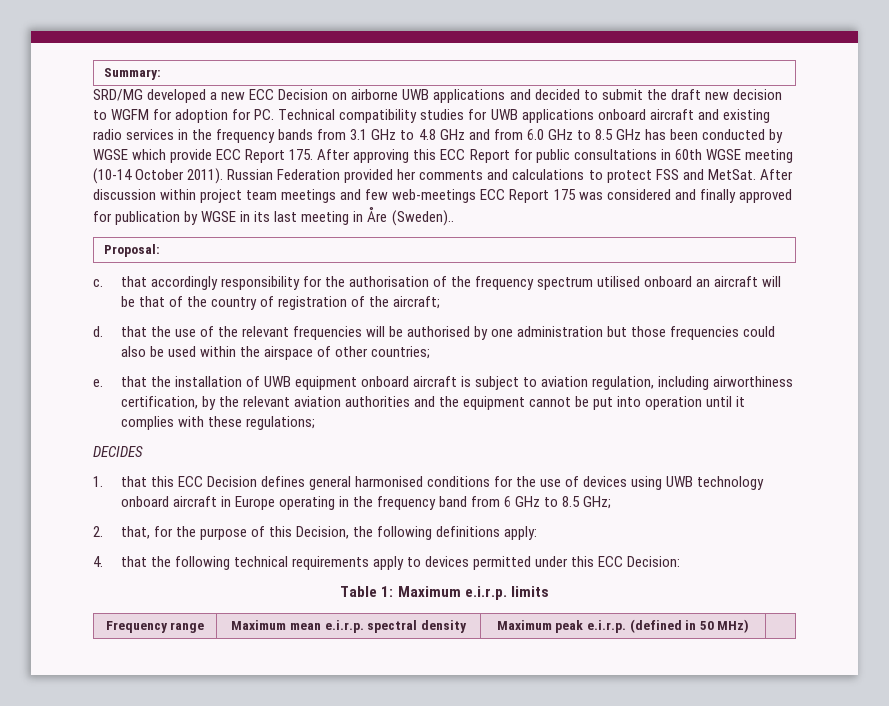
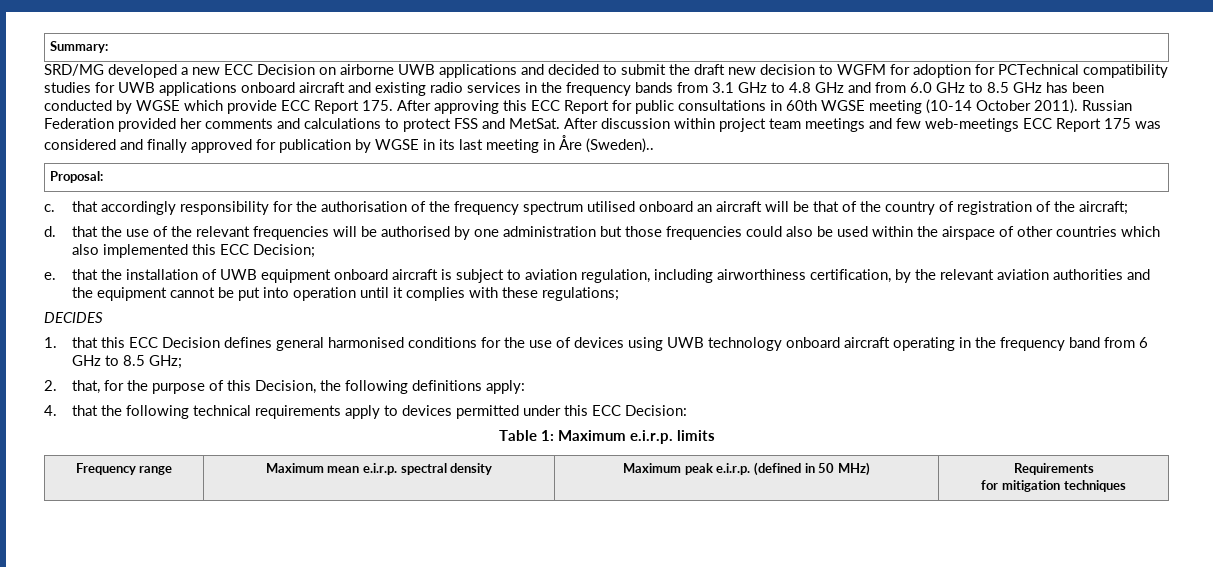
[254,109,336,120] PC. Technical -> [998,64,1079,75] PCTechnical
[370,346,430,359] countries; -> [1055,226,1160,237] [71,244,315,258] countries which also implemented this ECC Decision;
[220,496,275,510] in Europe -> (890, 342) none
(750, 626) none -> [1013,463,1094,475] [981,480,1126,492] Requirements // for mitigation techniques

